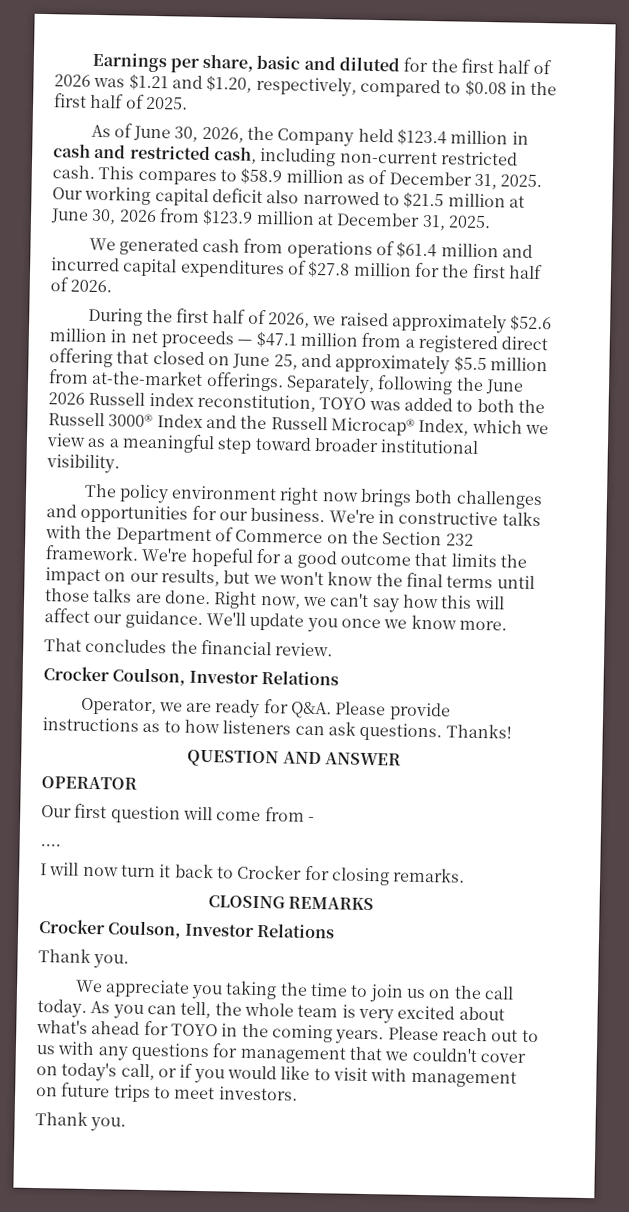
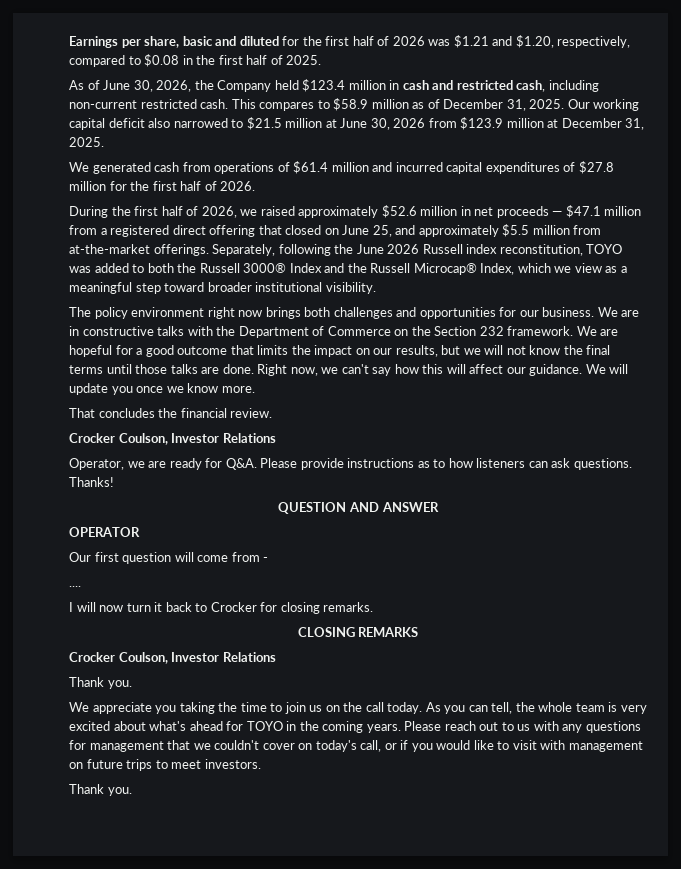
[328,509,375,524] We're -> [597,307,640,317] We are
[141,547,189,562] We're -> [576,326,619,336] We are
[278,571,324,586] won't -> [484,345,526,355] will not
[205,612,246,626] We'll -> [585,364,629,374] We will

